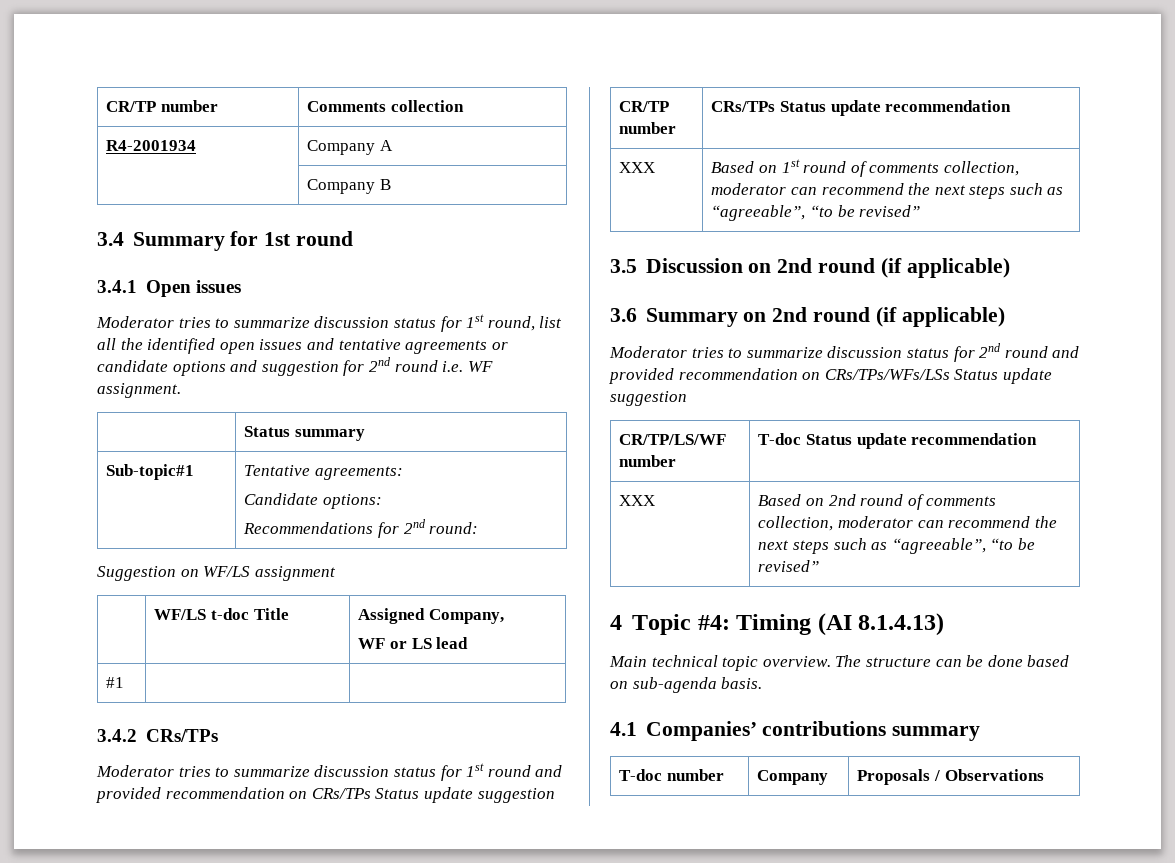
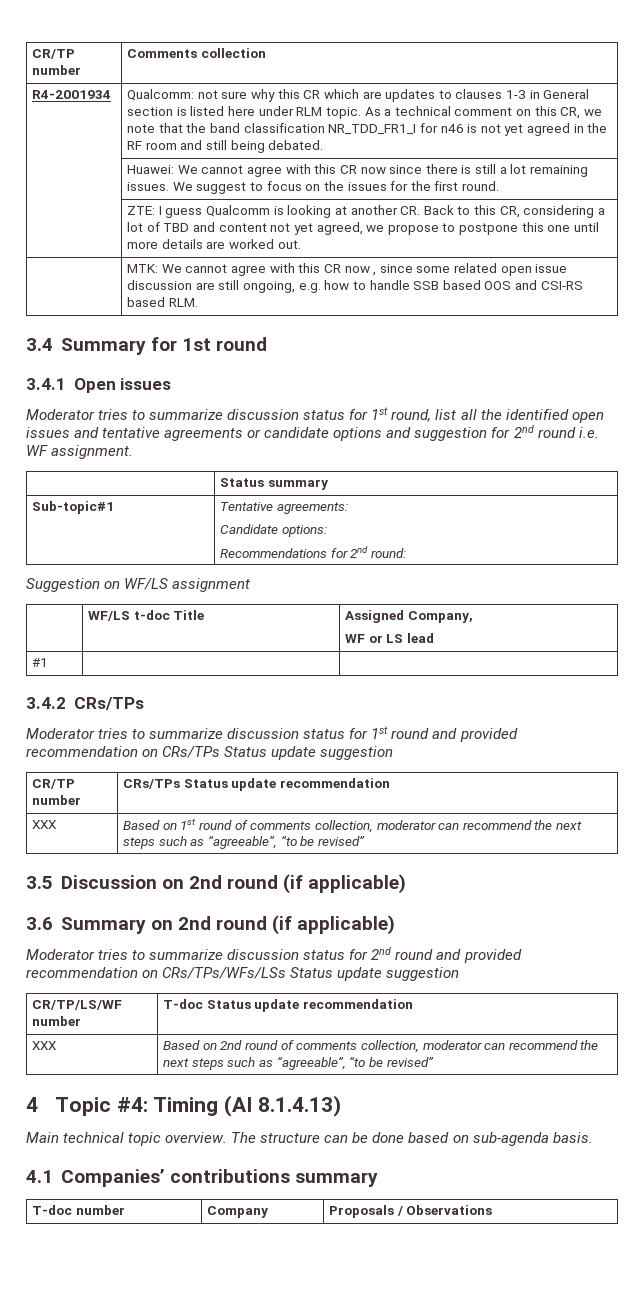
[307,140,393,155] [307,179,391,194] Company A // | Company B -> [127,89,590,102] [127,106,603,119] [127,123,608,136] [127,140,324,153] [127,164,589,177] [127,181,500,194] [127,205,606,218] [127,222,600,235] [127,239,301,249] [127,263,568,276] [127,280,583,293] [127,297,198,307] Qualcomm: not sure why this CR which are updates to clauses 1-3 in General section is listed here under RLM topic. As a technical comment on this CR, we note that the band classification NR_TDD_FR1_I for n46 is not yet agreed in the RF room and still being debated. // | Huawei: We cannot agree with this CR now since there is still a lot remaining issues. We suggest to focus on the issues for the first round. // | ZTE: I guess Qualcomm is looking at another CR. Back to this CR, considering a lot of TBD and content not yet agreed, we propose to postpone this one until more details are worked out. // | MTK: We cannot agree with this CR now , since some related open issue discussion are still ongoing, e.g. how to handle SSB based OOS and CSI-RS based RLM.

